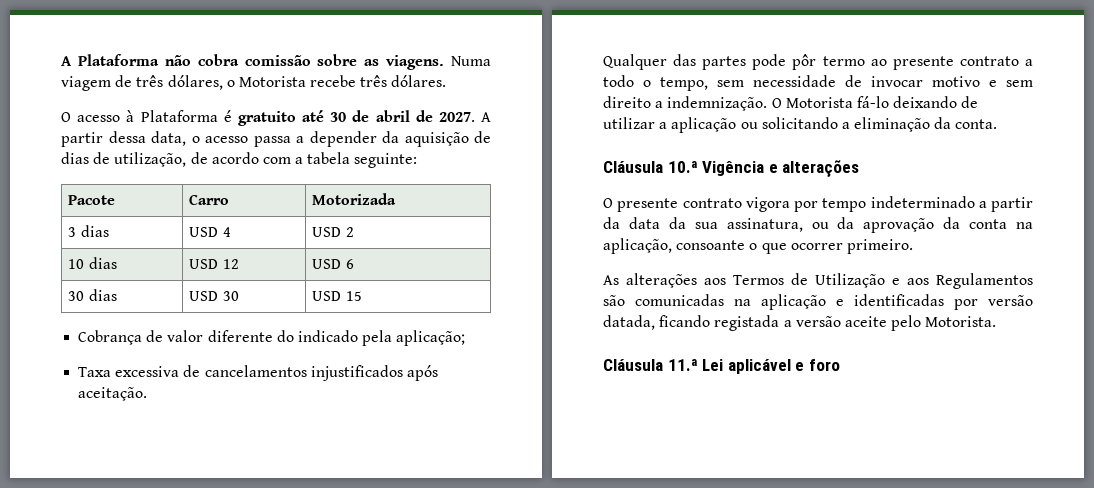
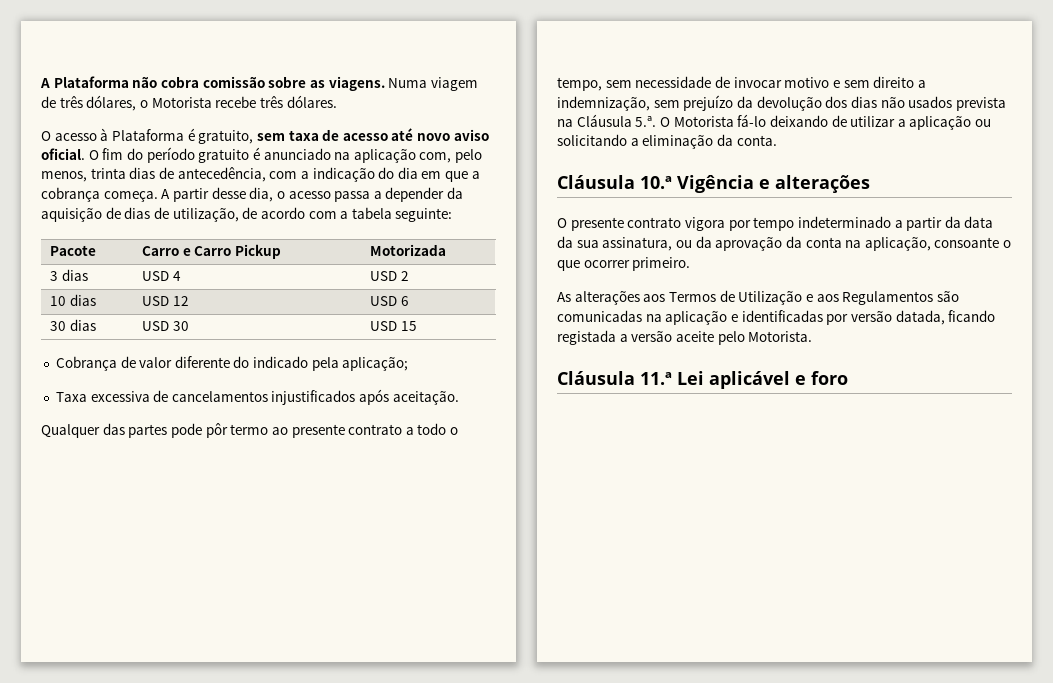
[237,110,492,126] [61,131,186,147] gratuito até 30 de abril de 2027. A partir dessa data, -> [198,128,489,144] [41,147,483,163] [41,167,480,182] [41,187,274,202] gratuito, sem taxa de acesso até novo aviso oficial. O fim do período gratuito é anunciado na aplicação com, pelo menos, trinta dias de antecedência, com a indicação do dia em que a cobrança começa. A partir desse dia,
(230, 199) none -> [182,244,281,259] e Carro Pickup
[667,96,768,111] indemnização. -> [557,95,1006,111] [557,114,657,127] indemnização, sem prejuízo da devolução dos dias não usados prevista na Cláusula 5.ª.

